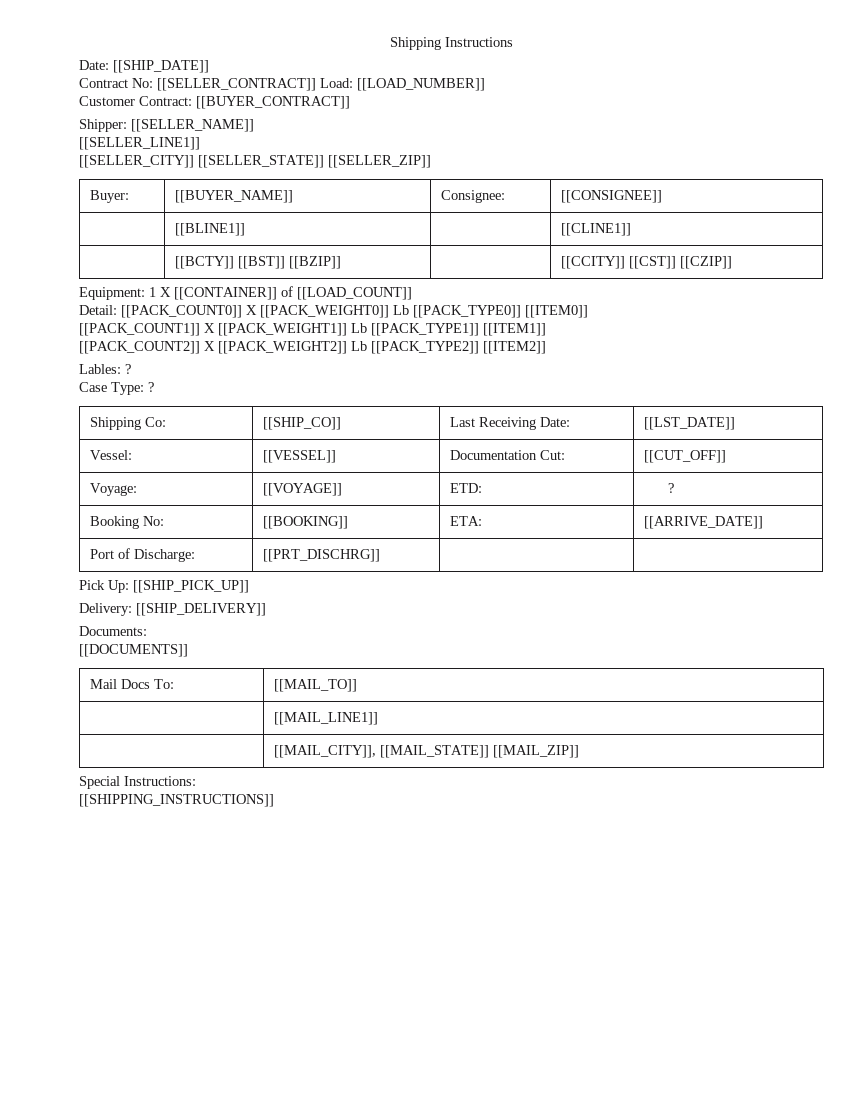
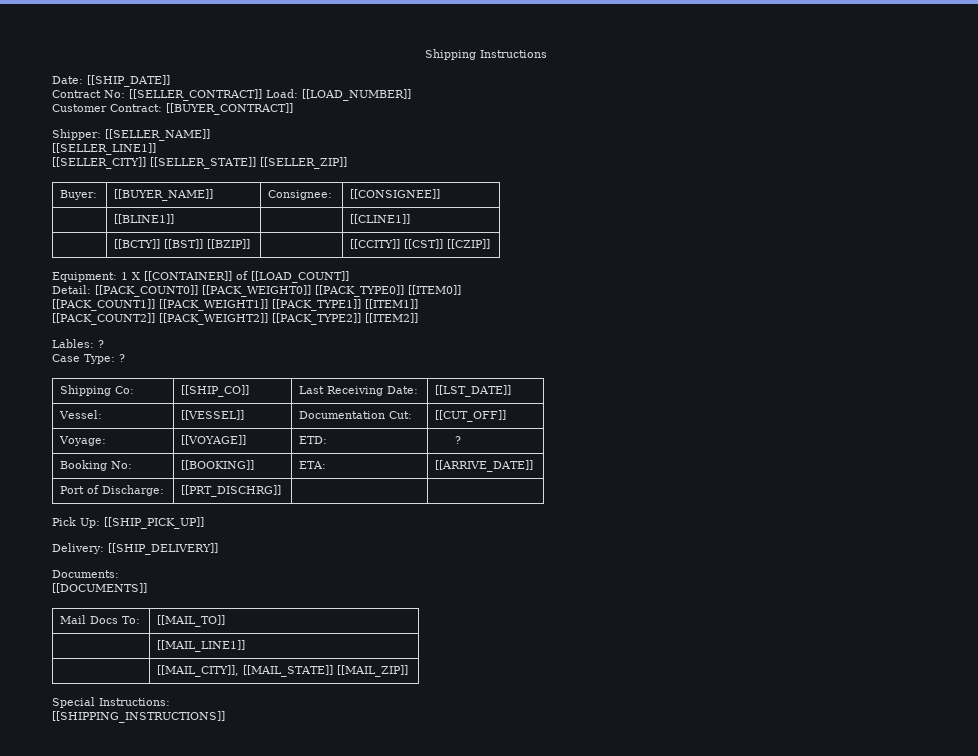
[246,305,409,318] X [[PACK_WEIGHT0]] Lb -> [202,285,311,297] [[PACK_WEIGHT0]]
[204,323,367,336] X [[PACK_WEIGHT1]] Lb -> [159,299,268,311] [[PACK_WEIGHT1]]
[204,341,367,354] X [[PACK_WEIGHT2]] Lb -> [159,313,268,325] [[PACK_WEIGHT2]]

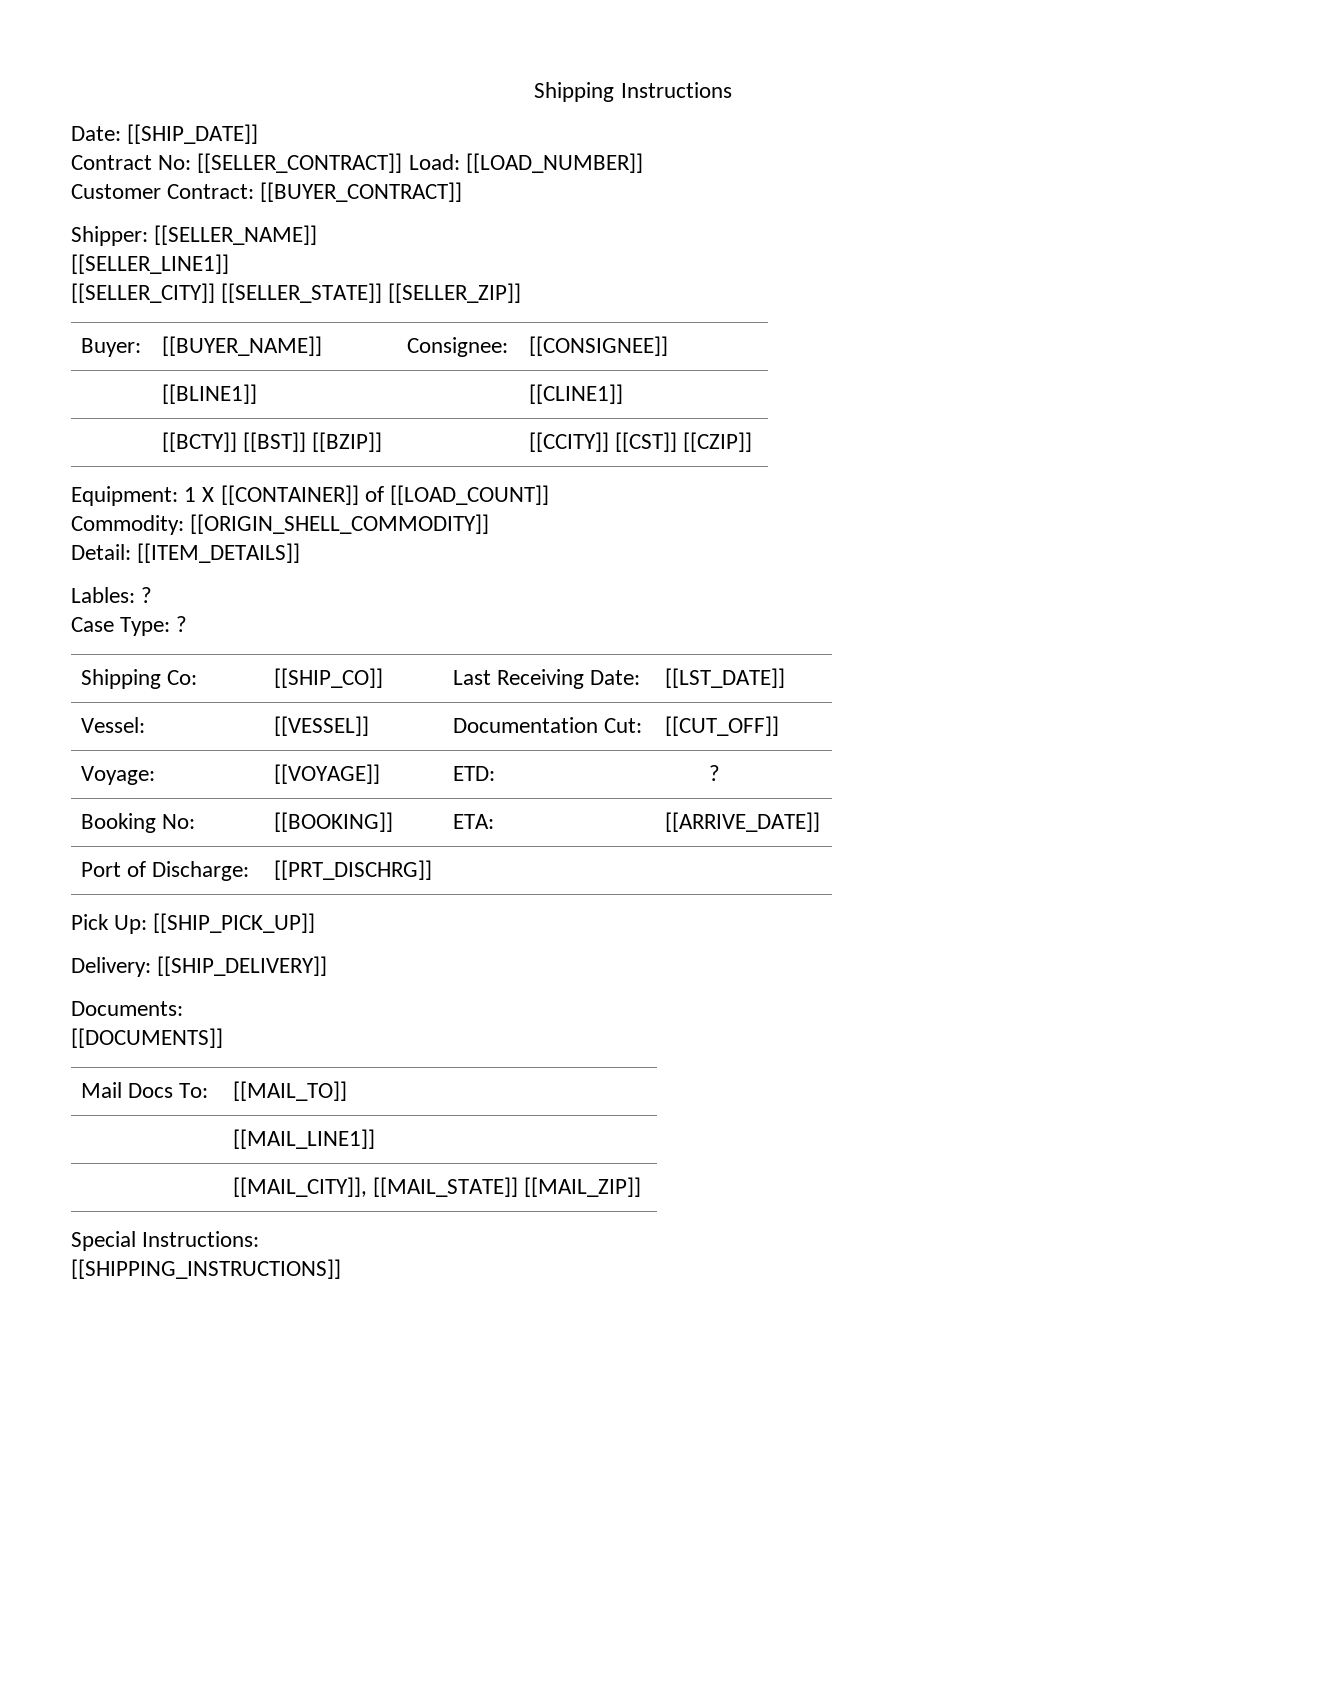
(349, 277) none -> [71,514,490,535] // Commodity: [[ORIGIN_SHELL_COMMODITY]]
[95,285,461,297] [52,299,418,311] [52,313,418,325] [[PACK_COUNT0]] [[PACK_WEIGHT0]] [[PACK_TYPE0]] [[ITEM0]] // [[PACK_COUNT1]] [[PACK_WEIGHT1]] [[PACK_TYPE1]] [[ITEM1]] // [[PACK_COUNT2]] [[PACK_WEIGHT2]] [[PACK_TYPE2]] [[ITEM2]] -> [137,543,301,563] [[ITEM_DETAILS]]

